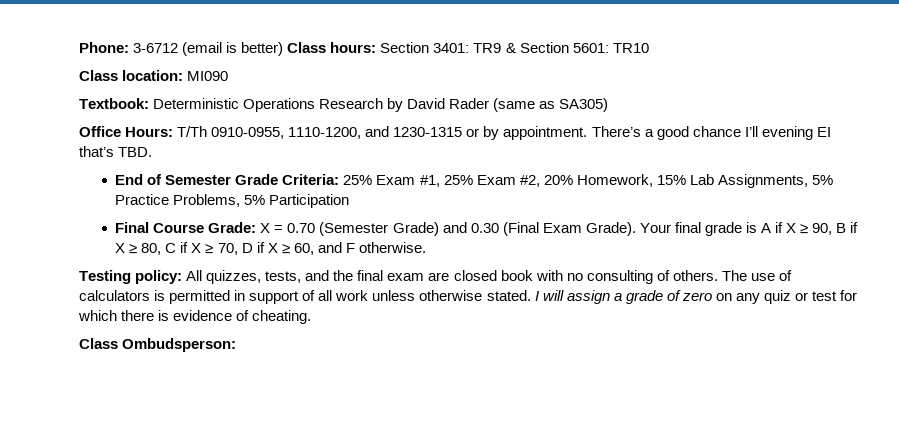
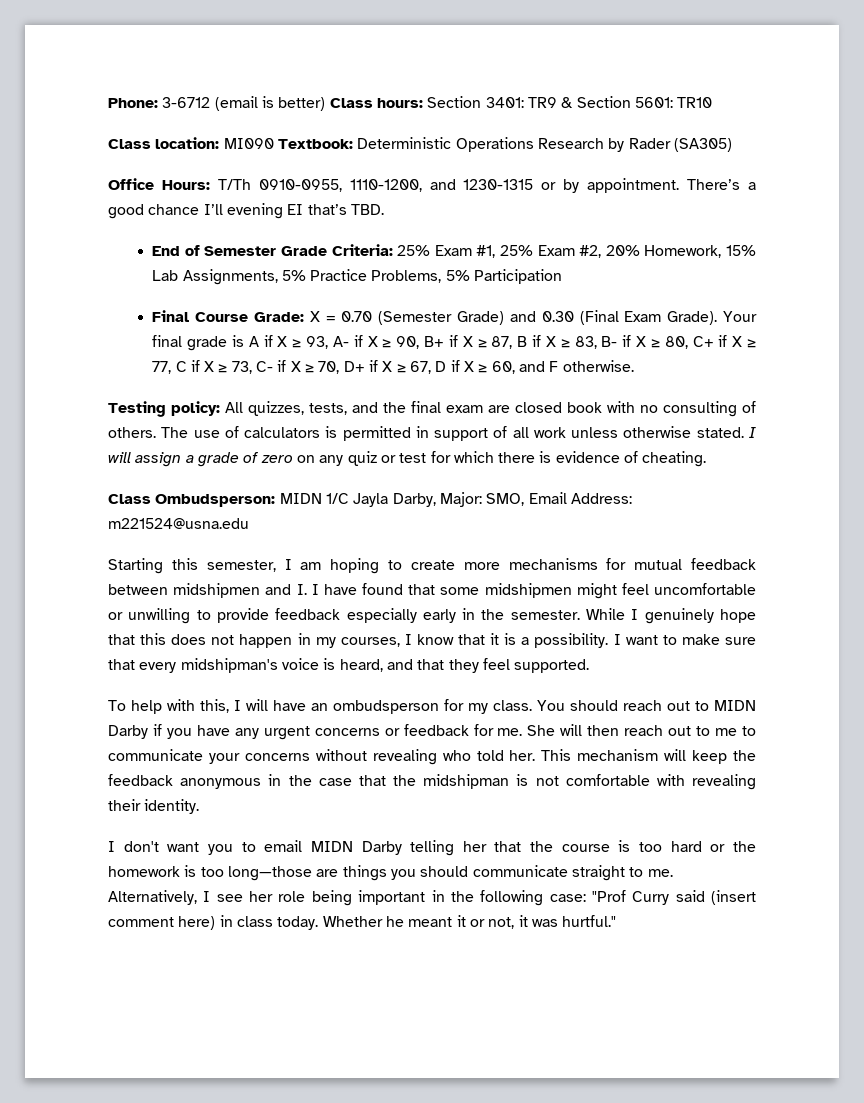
(229, 76) // -> (274, 143) none
[407,98,609,112] David Rader (same as SA305) -> [628,138,732,152] Rader (SA305)
[812,222,859,235] [115,242,238,255] 90, B if X ≥ 80, C if X ≥ 70, -> [306,335,757,349] [152,360,431,374] 93, A- if X ≥ 90, B+ if X ≥ 87, B if X ≥ 83, B- if X ≥ 80, C+ if X ≥ 77, C if X ≥ 73, C- if X ≥ 70, D+ if X ≥ 67,
(237, 345) none -> [279,492,632,507] [108,518,249,529] [108,558,756,574] [108,583,756,599] [108,608,756,624] [108,633,756,648] [108,658,590,673] [108,699,756,714] [108,724,757,740] [108,749,756,765] [108,774,757,790] [108,799,200,814] [108,840,756,856] [108,865,673,881] [108,890,756,906] [108,915,617,930] MIDN 1/C Jayla Darby, Major: SMO, Email Address: m221524@usna.edu // Starting this semester, I am hoping to create more mechanisms for mutual feedback between midshipmen and I. I have found that some midshipmen might feel uncomfortable or unwilling to provide feedback especially early in the semester. While I genuinely hope that this does not happen in my courses, I know that it is a possibility. I want to make sure that every midshipman's voice is heard, and that they feel supported. // To help with this, I will have an ombudsperson for my class. You should reach out to MIDN Darby if you have any urgent concerns or feedback for me. She will then reach out to me to communicate your concerns without revealing who told her. This mechanism will keep the feedback anonymous in the case that the midshipman is not comfortable with revealing their identity. // I don't want you to email MIDN Darby telling her that the course is too hard or the homework is too long—those are things you should communicate straight to me. Alternatively, I see her role being important in the following case: "Prof Curry said (insert comment here) in class today. Whether he meant it or not, it was hurtful."

